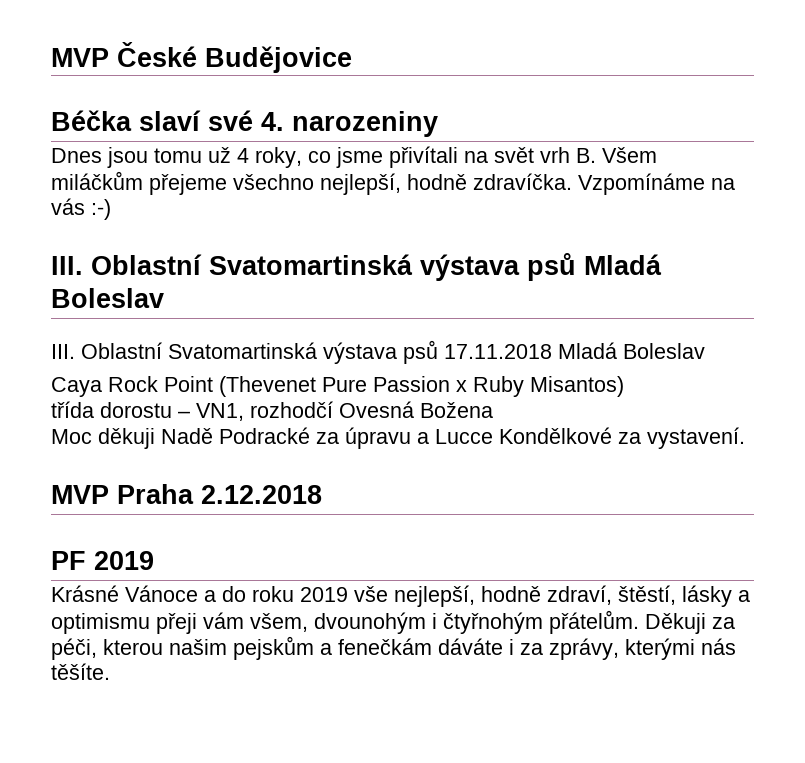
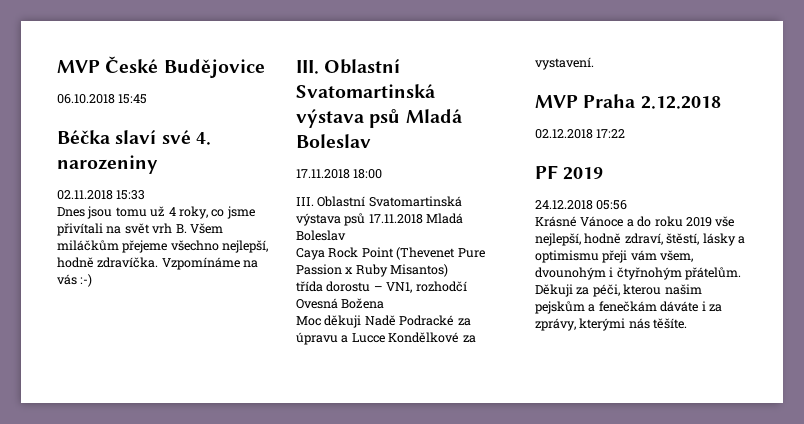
(352, 59) none -> [57,94,148,104] // 06.10.2018 15:45
(438, 124) none -> [57,190,146,200] // 02.11.2018 15:33
(164, 298) none -> [296,169,383,179] // 17.11.2018 18:00
(322, 494) none -> [535,129,626,139] // 02.12.2018 17:22
(154, 560) none -> [535,200,628,210] // 24.12.2018 05:56

